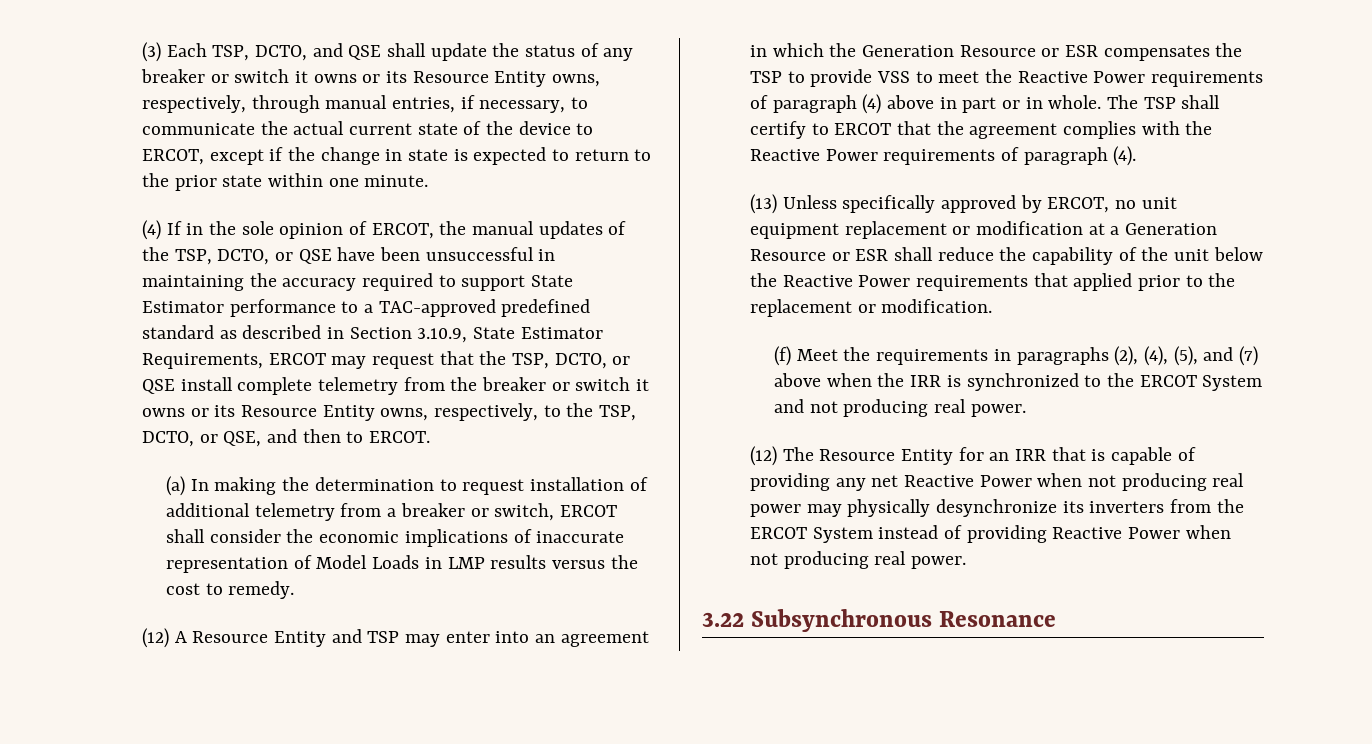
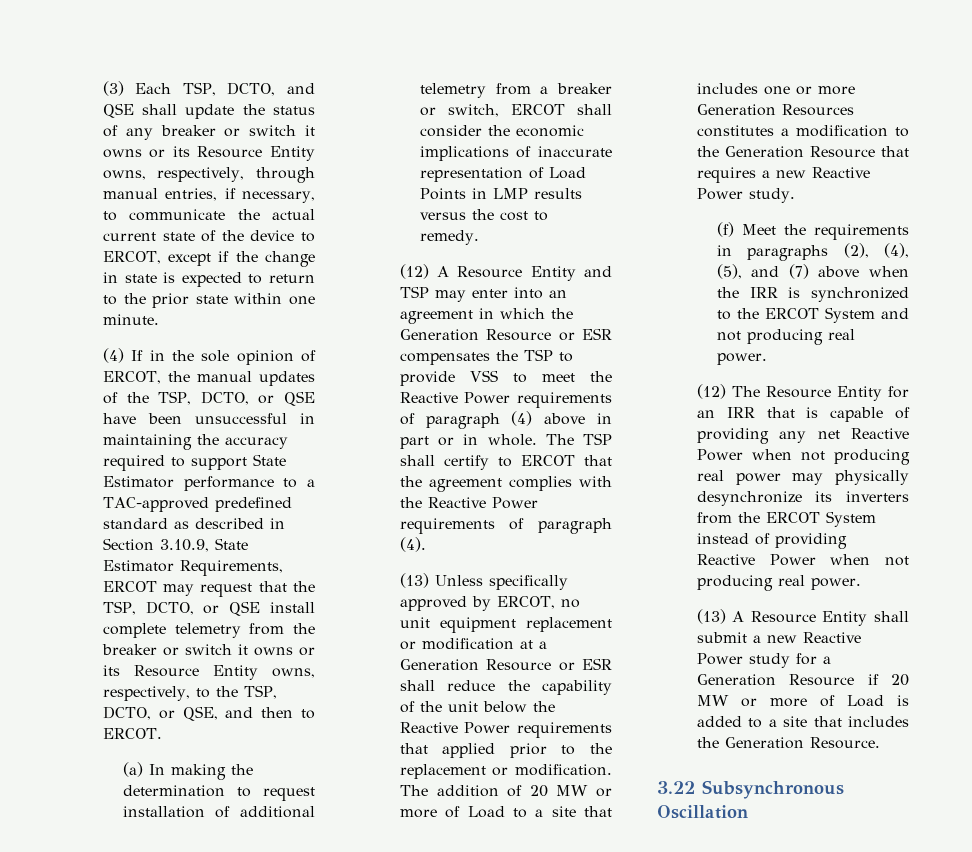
[316,555,420,569] Model Loads -> [548,167,586,179] [419,188,466,200] Load Points
(993, 306) none -> [399,785,612,797] [399,806,612,818] [696,83,855,95] [696,104,854,116] [696,125,909,137] [696,146,909,158] [696,167,870,183] [696,188,795,203] The addition of 20 MW or more of Load to a site that includes one or more Generation Resources constitutes a modification to the Generation Resource that requires a new Reactive Power study.
(967, 562) none -> [696,609,909,626] [696,632,861,643] [696,653,831,668] [696,674,909,686] [696,695,909,707] [696,716,909,728] [696,737,880,749] // (13) A Resource Entity shall submit a new Reactive Power study for a Generation Resource if 20 MW or more of Load is added to a site that includes the Generation Resource.
[939,611,1057,627] Resonance -> [657,805,748,819] Oscillation

